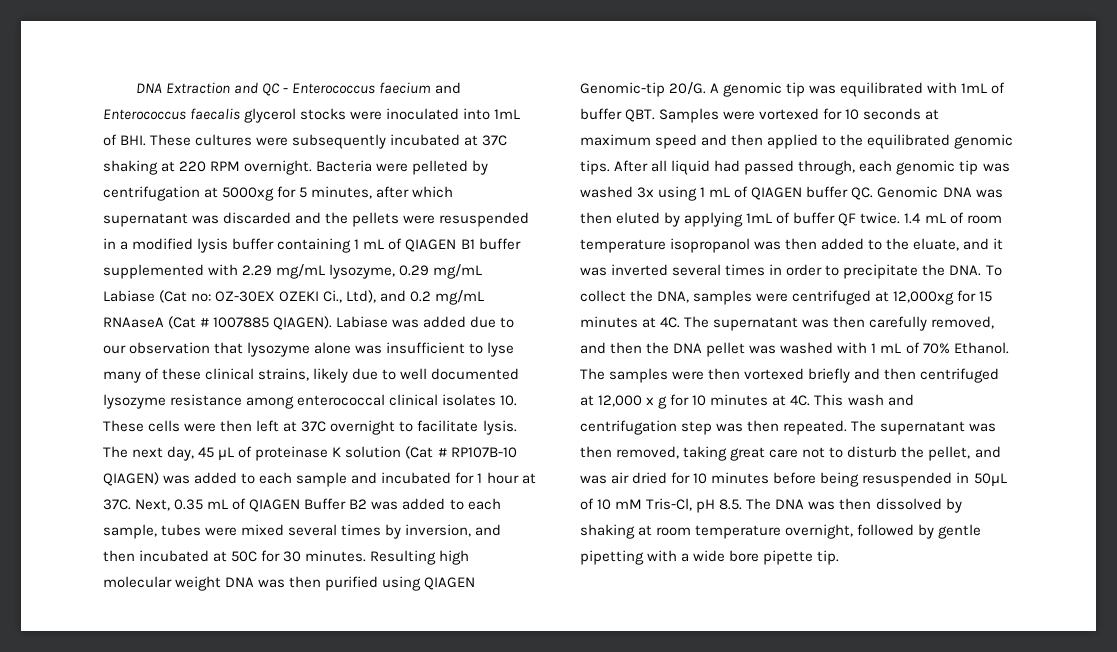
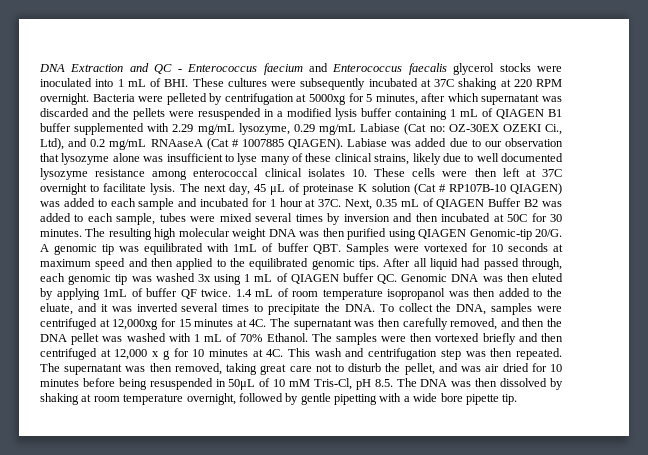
[494,109,521,119] 1mL -> [117,79,146,87] 1 mL
[405,524,472,537] inversion, -> [343,214,390,222] inversion
[370,550,437,565] Resulting -> [85,228,152,240] The resulting
[769,264,823,276] in order -> (250, 308) none

